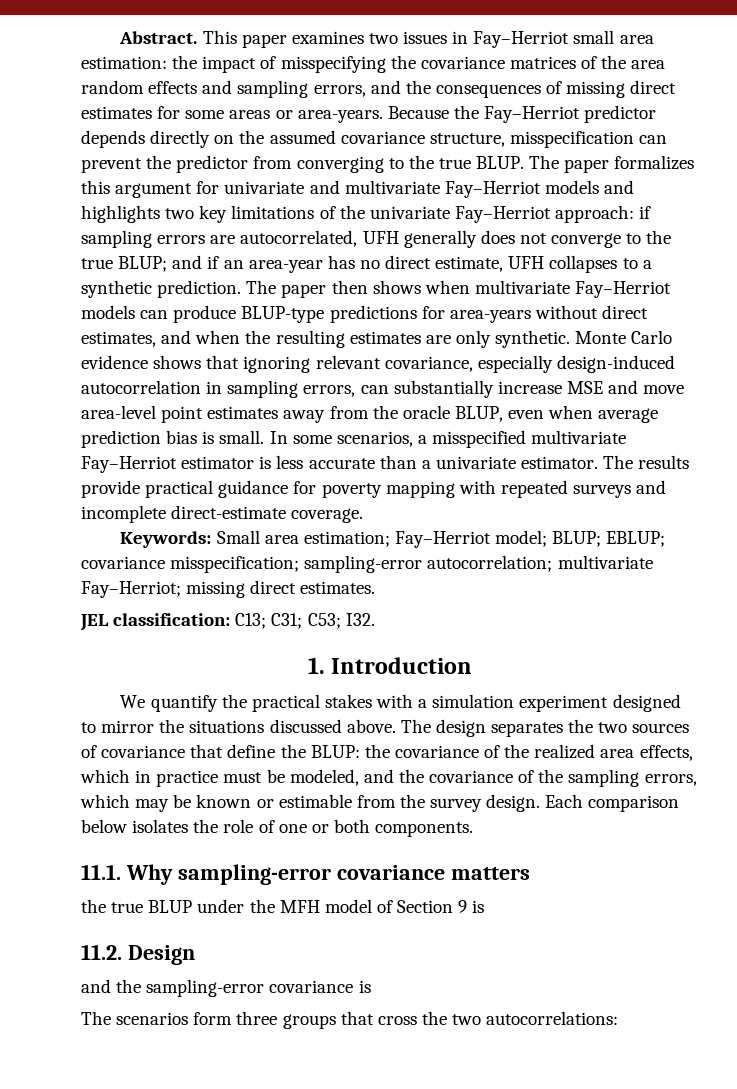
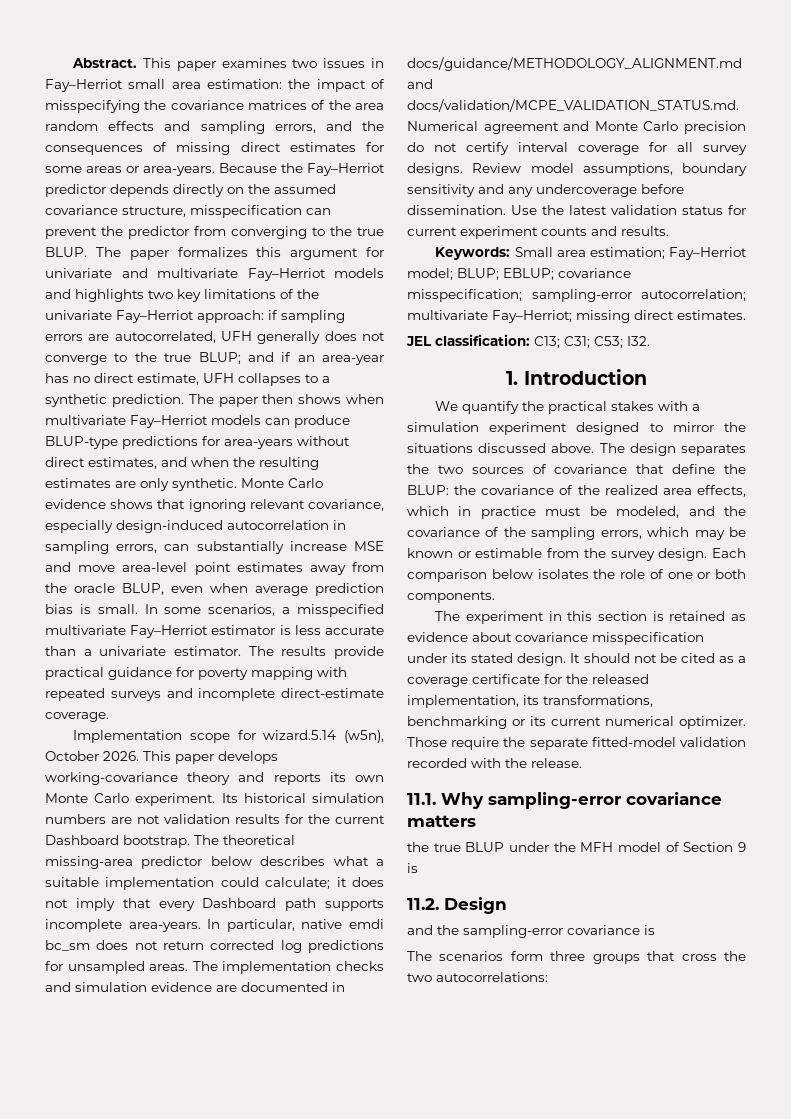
(364, 515) none -> [73,730,384,743] [45,751,278,764] [45,772,384,785] [45,793,384,806] [45,814,385,824] [45,835,295,848] [45,856,384,869] [45,877,384,890] [45,898,384,911] [45,919,384,932] [45,940,384,953] [45,961,384,974] [45,982,345,992] [407,57,742,71] [407,79,433,89] [407,99,739,112] [407,121,746,134] [407,142,747,155] [407,163,747,176] [407,184,684,197] [407,205,746,215] [407,226,669,239] // Implementation scope for wizard.5.14 (w5n), October 2026. This paper develops working-covariance theory and reports its own Monte Carlo experiment. Its historical simulation numbers are not validation results for the current Dashboard bootstrap. The theoretical missing-area predictor below describes what a suitable implementation could calculate; it does not imply that every Dashboard path supports incomplete area-years. In particular, native emdi bc_sm does not return corrected log predictions for unsampled areas. The implementation checks and simulation evidence are documented in docs/guidance/METHODOLOGY_ALIGNMENT.md and docs/validation/MCPE_VALIDATION_STATUS.md. Numerical agreement and Monte Carlo precision do not certify interval coverage for all survey designs. Review model assumptions, boundary sensitivity and any undercoverage before dissemination. Use the latest validation status for current experiment counts and results.
(474, 829) none -> [435,611,746,624] [407,632,704,645] [407,653,746,666] [407,674,649,687] [407,695,653,708] [407,716,746,729] [407,737,746,750] [407,758,582,768] // The experiment in this section is retained as evidence about covariance misspecification under its stated design. It should not be cited as a coverage certificate for the released implementation, its transformations, benchmarking or its current numerical optimizer. Those require the separate fitted-model validation recorded with the release.

